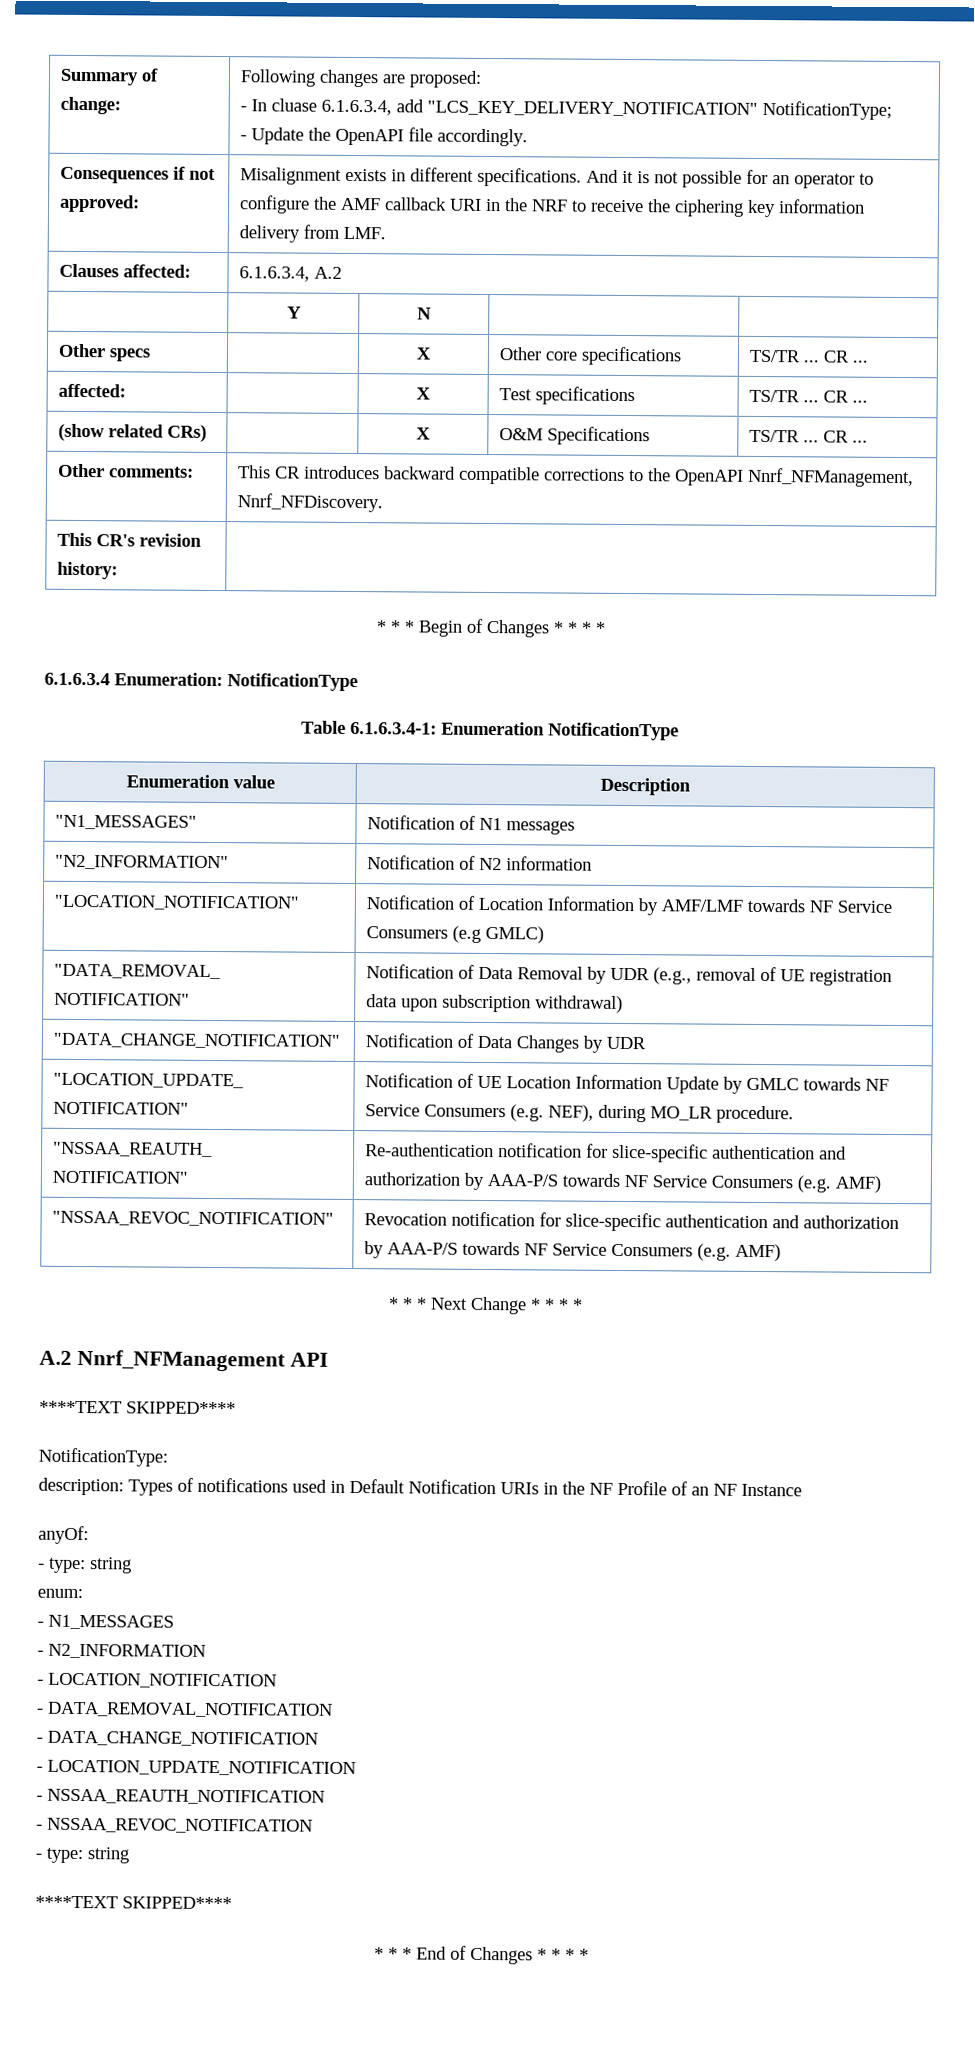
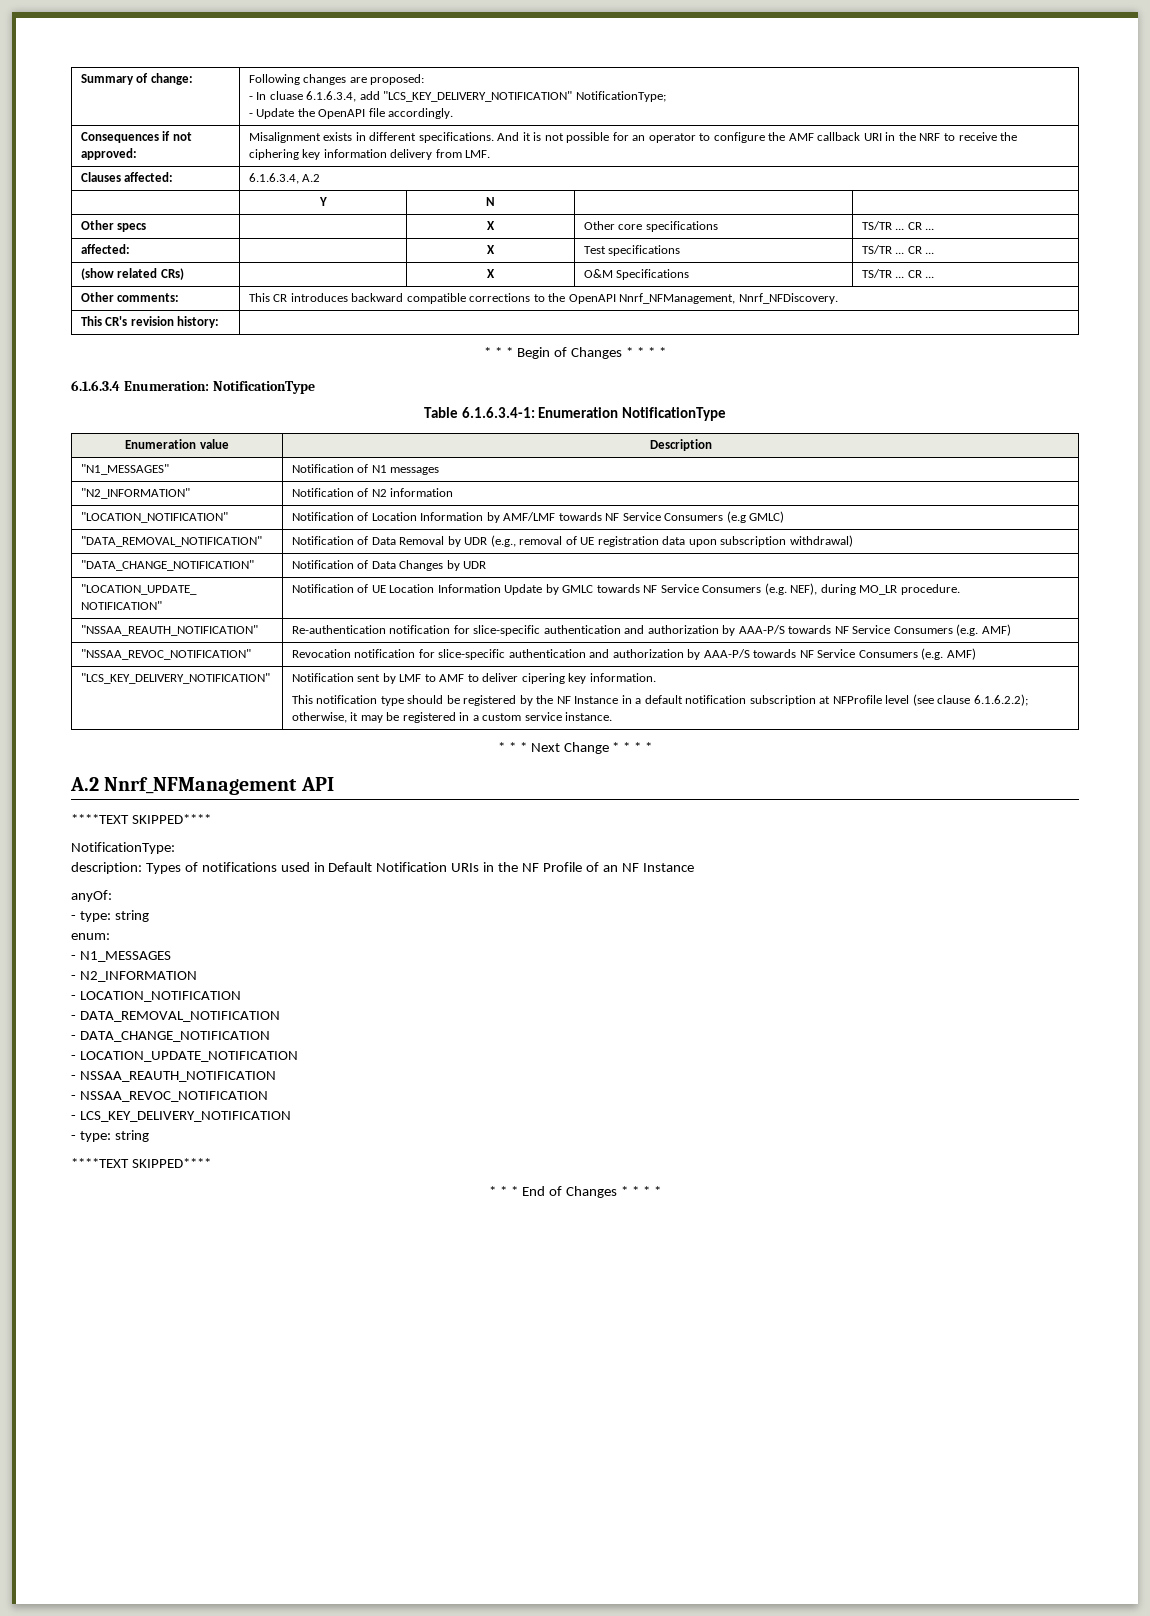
(781, 1252) none -> [80,673,270,684] [291,673,656,684] [291,694,1028,706] [291,712,613,723] // "LCS_KEY_DELIVERY_NOTIFICATION" | Notification sent by LMF to AMF to deliver cipering key information. // This notification type should be registered by the NF Instance in a default notification subscription at NFProfile level (see clause 6.1.6.2.2); otherwise, it may be registered in a custom service instance.
(313, 1825) none -> [71,1111,291,1122] // - LCS_KEY_DELIVERY_NOTIFICATION

